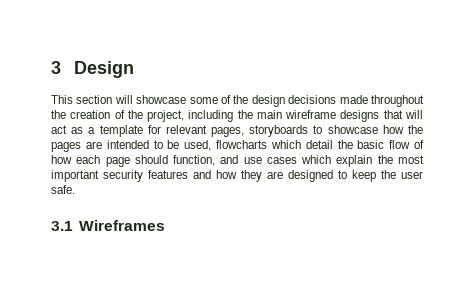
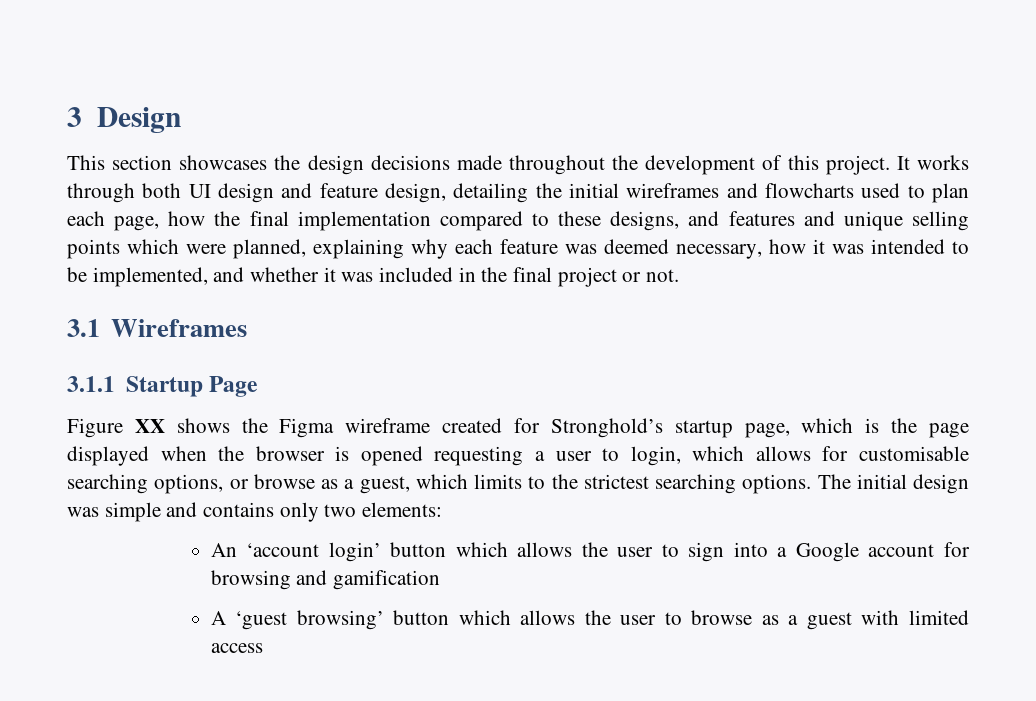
[114,95,231,104] will showcase some of -> [179,155,268,170] showcases
[70,110,423,122] [51,125,423,137] [51,140,424,152] [51,155,424,167] [51,170,423,182] [51,185,75,194] [51,220,165,231] creation of the project, including the main wireframe designs that will act as a template for relevant pages, storyboards to showcase how the pages are intended to be used, flowcharts which detail the basic flow of how each page should function, and use cases which explain the most important security features and how they are designed to keep the user safe. // 3.1 Wireframes -> [645,155,969,175] [67,183,970,203] [67,211,969,231] [67,239,969,259] [67,267,680,287] [67,319,247,337] [67,376,258,397] [67,418,970,438] [67,446,969,466] [67,474,969,494] [67,502,443,522] [210,542,970,562] [210,570,440,590] [210,610,969,630] [210,643,263,653] development of this project. It works through both UI design and feature design, detailing the initial wireframes and flowcharts used to plan each page, how the final implementation compared to these designs, and features and unique selling points which were planned, explaining why each feature was deemed necessary, how it was intended to be implemented, and whether it was included in the final project or not. // 3.1 Wireframes // 3.1.1 Startup Page // Figure XX shows the Figma wireframe created for Stronghold’s startup page, which is the page displayed when the browser is opened requesting a user to login, which allows for customisable searching options, or browse as a guest, which limits to the strictest searching options. The initial design was simple and contains only two elements: // An ‘account login’ button which allows the user to sign into a Google account for browsing and gamification // A ‘guest browsing’ button which allows the user to browse as a guest with limited access

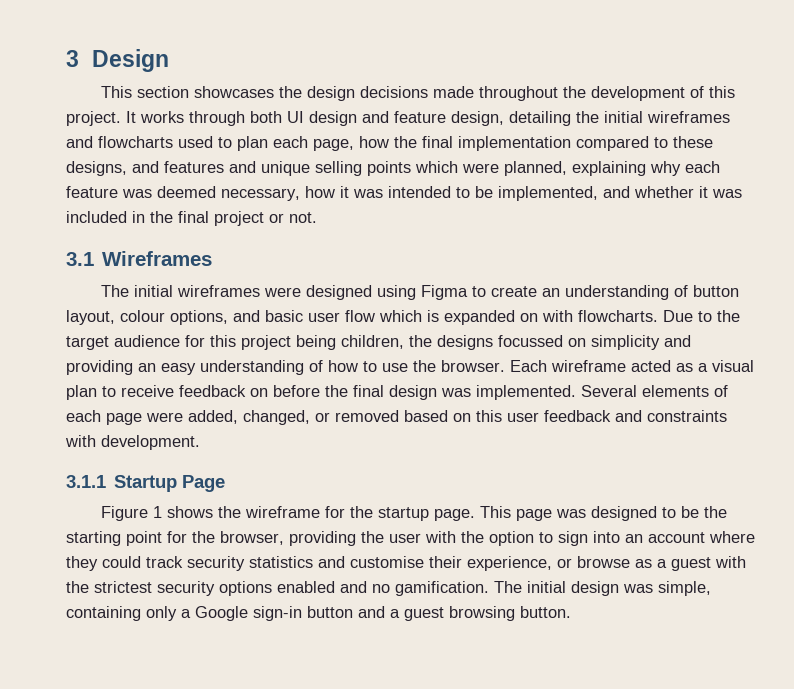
(247, 328) none -> [101,285,740,300] [66,310,740,325] [66,335,691,350] [66,360,754,375] [66,385,728,400] [66,410,727,425] [65,435,200,450] // The initial wireframes were designed using Figma to create an understanding of button layout, colour options, and basic user flow which is expanded on with flowcharts. Due to the target audience for this project being children, the designs focussed on simplicity and providing an easy understanding of how to use the browser. Each wireframe acted as a visual plan to receive feedback on before the final design was implemented. Several elements of each page were added, changed, or removed based on this user feedback and constraints with development.
[134,419,165,433] XX -> [153,506,163,518] 1
[279,418,970,438] [67,446,969,466] [67,474,969,494] [67,502,443,522] [210,542,970,562] [210,570,440,590] [210,610,682,630] Figma wireframe created for Stronghold’s startup page, which is the page displayed when the browser is opened requesting a user to login, which allows for customisable searching options, or browse as a guest, which limits to the strictest searching options. The initial design was simple and contains only two elements: // An ‘account login’ button which allows the user to sign into a Google account for browsing and gamification // A ‘guest browsing’ button which allows the user to -> [245,506,728,521] [66,531,755,546] [66,556,572,571] wireframe for the startup page. This page was designed to be the starting point for the browser, providing the user with the option to sign into an account where they could track security statistics and customise their experience, or
[908,610,969,625] [210,643,263,653] limited access -> [66,581,711,596] [66,606,571,621] the strictest security options enabled and no gamification. The initial design was simple, containing only a Google sign-in button and a guest browsing button.

